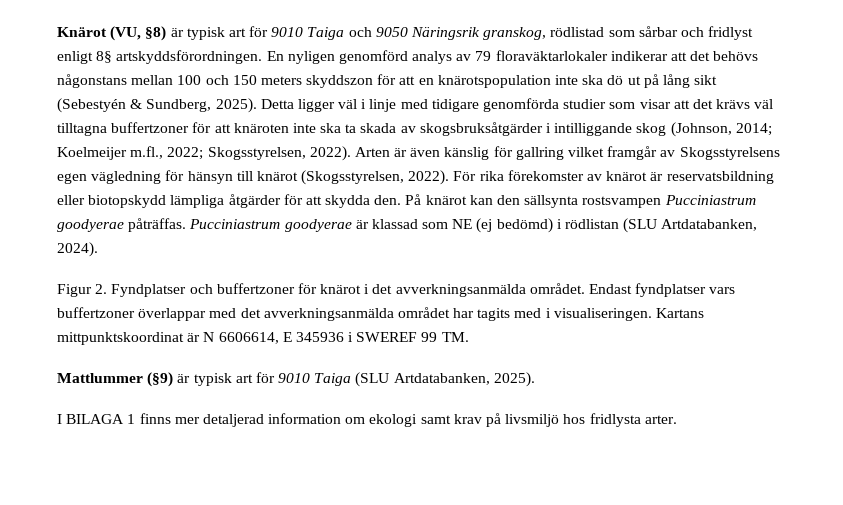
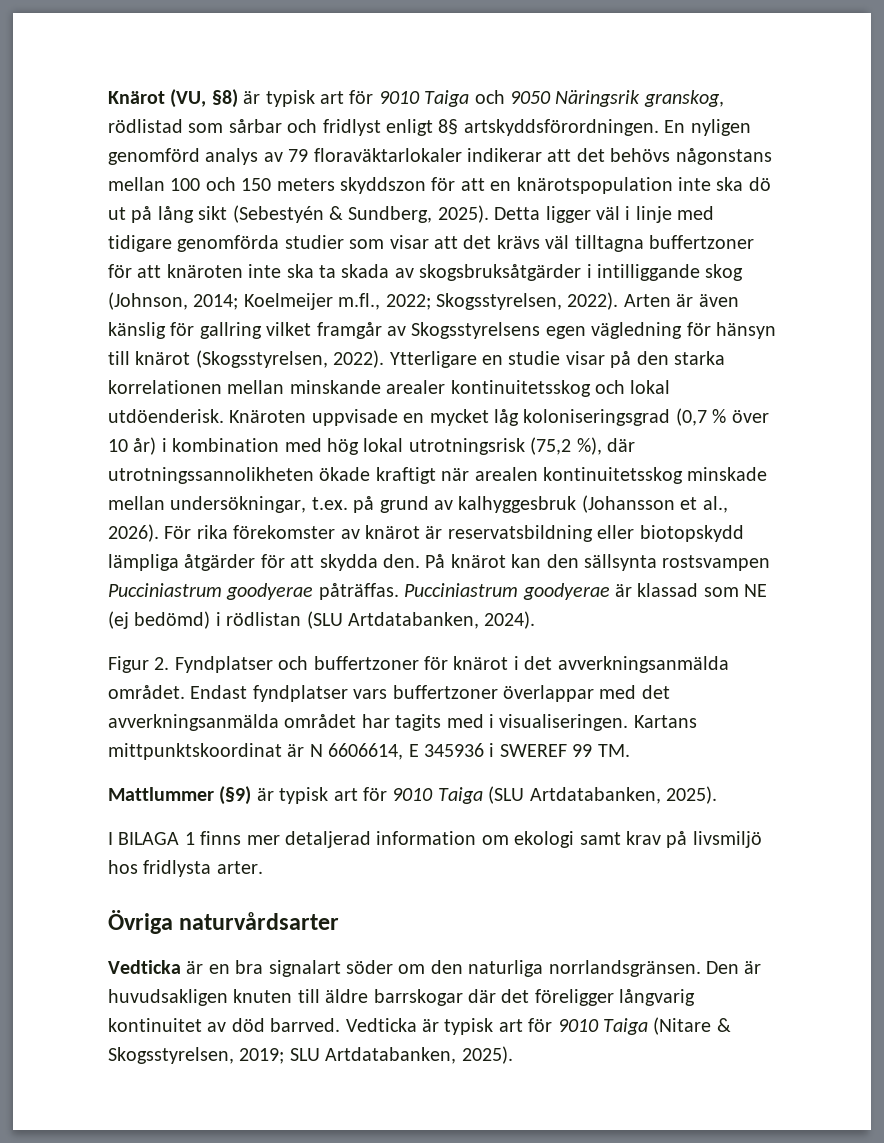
(450, 177) none -> [389,351,725,368] [108,380,671,397] [108,408,769,426] [108,437,635,455] [108,467,768,484] [108,495,728,513] [108,524,159,542] Ytterligare en studie visar på den starka korrelationen mellan minskande arealer kontinuitetsskog och lokal utdöenderisk. Knäroten uppvisade en mycket låg koloniseringsgrad (0,7 % över 10 år) i kombination med hög lokal utrotningsrisk (75,2 %), där utrotningssannolikheten ökade kraftigt när arealen kontinuitetsskog minskade mellan undersökningar, t.ex. på grund av kalhyggesbruk (Johansson et al., 2026).
(677, 419) none -> [108,910,340,934] [108,960,762,977] [108,989,696,1006] [108,1017,731,1035] [108,1046,513,1064] // Övriga naturvårdsarter // Vedticka är en bra signalart söder om den naturliga norrlandsgränsen. Den är huvudsakligen knuten till äldre barrskogar där det föreligger långvarig kontinuitet av död barrved. Vedticka är typisk art för 9010 Taiga (Nitare & Skogsstyrelsen, 2019; SLU Artdatabanken, 2025).

